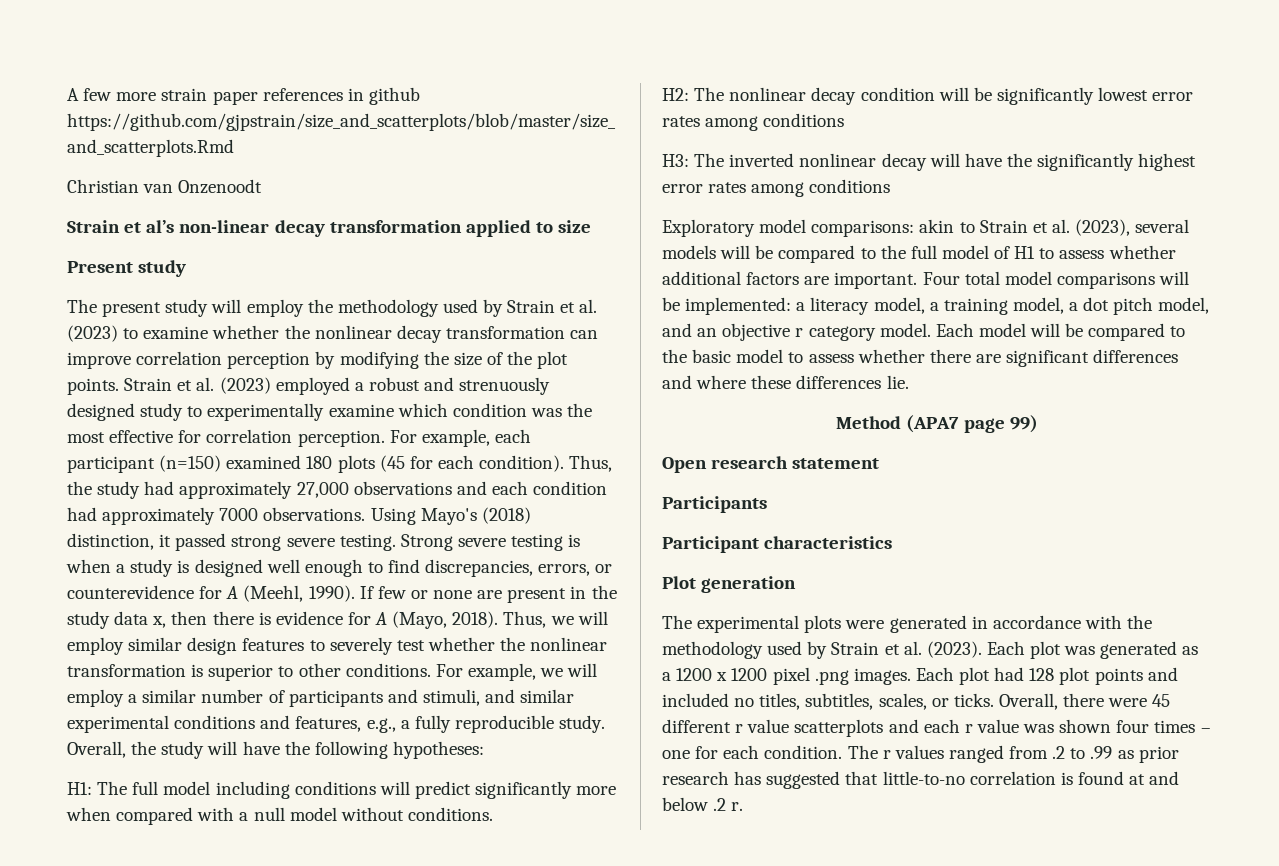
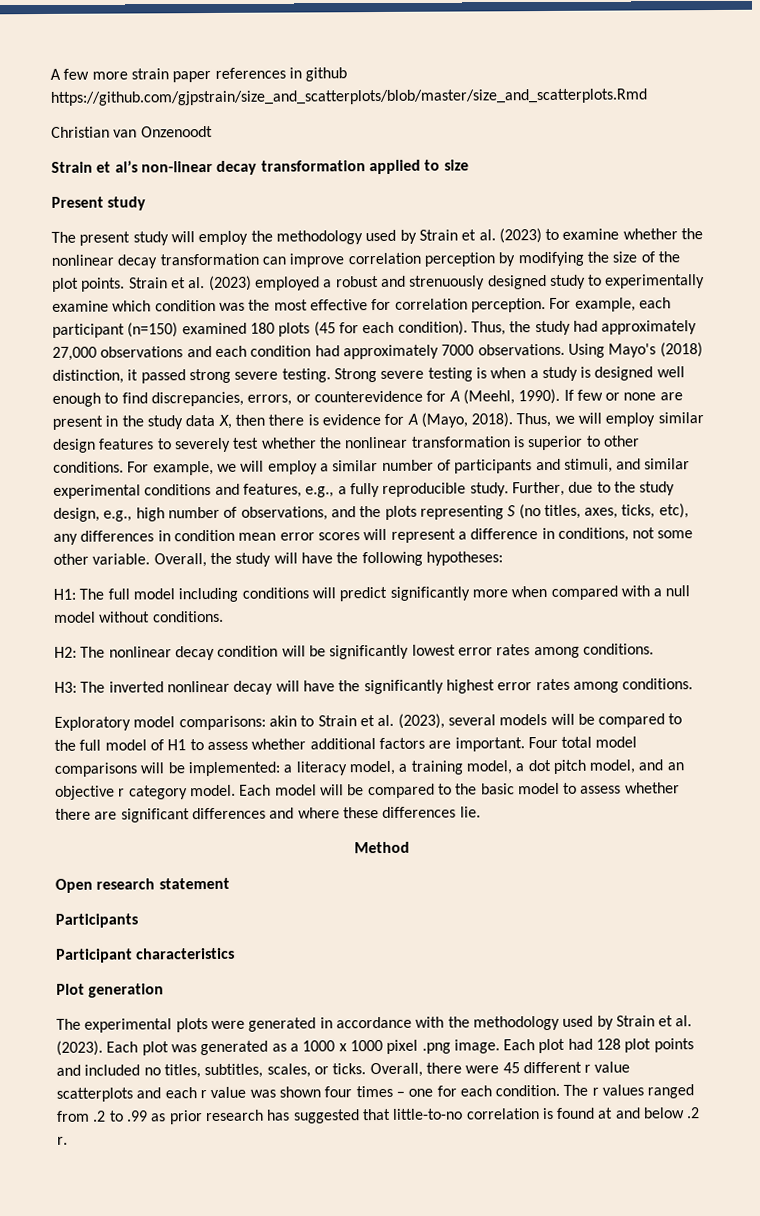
[152,616,167,628] x, -> [217,414,232,429] X,
(606, 724) none -> [511,481,676,497] [53,503,689,522] [53,527,694,545] [53,553,151,565] Further, due to the study design, e.g., high number of observations, and the plots representing S (no titles, axes, ticks, etc), any differences in condition mean error scores will represent a difference in conditions, not some other variable.
[763,113,845,127] conditions -> [582,643,654,655] conditions.
[809,179,891,193] conditions -> [622,678,694,690] conditions.
[906,415,1038,433] (APA7 page 99) -> (410, 847) none
[676,668,768,681] 1200 x 1200 -> [302,1039,383,1052] 1000 x 1000
[853,668,911,685] images. -> [453,1039,500,1054] image.

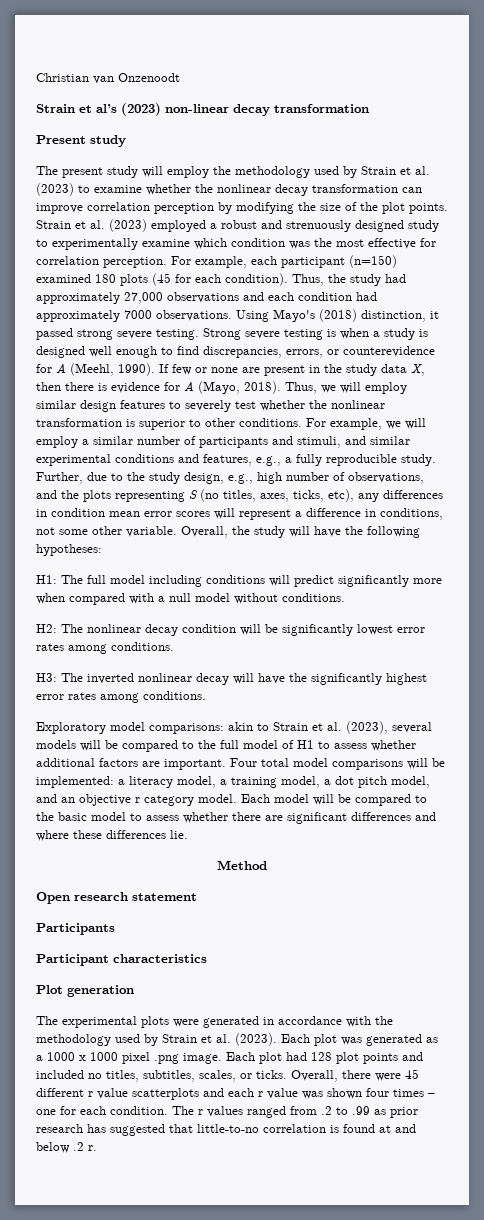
[50,67,348,83] [50,88,648,106] A few more strain paper references in github https://github.com/gjpstrain/size_and_scatterplots/blob/master/size_and_scatterplots.Rmd // -> (36, 77) none
(138, 166) none -> [121,103,161,116] (2023)
[368,159,469,175] applied to size -> (369, 108) none

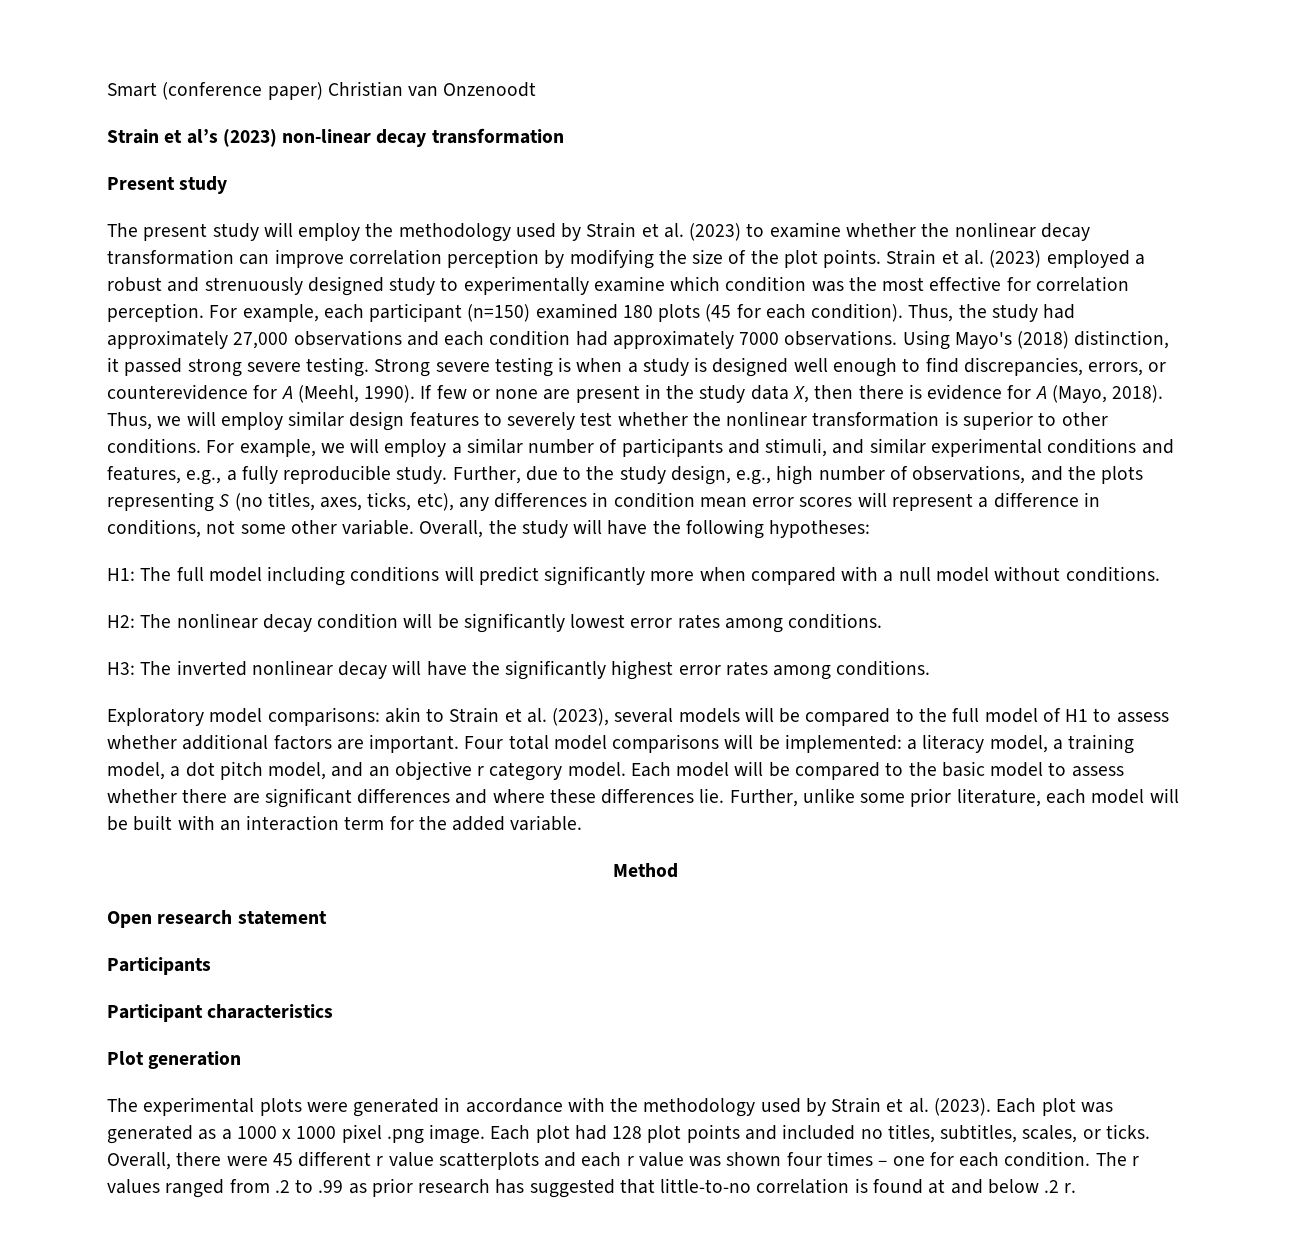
(36, 77) none -> [107,82,323,100] Smart (conference paper)
(188, 834) none -> [729,788,1179,807] [107,815,583,831] Further, unlike some prior literature, each model will be built with an interaction term for the added variable.

